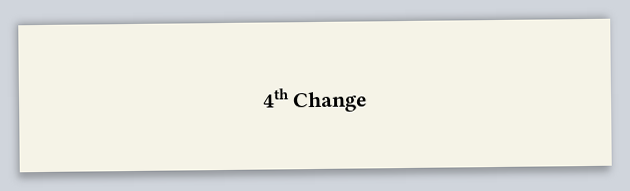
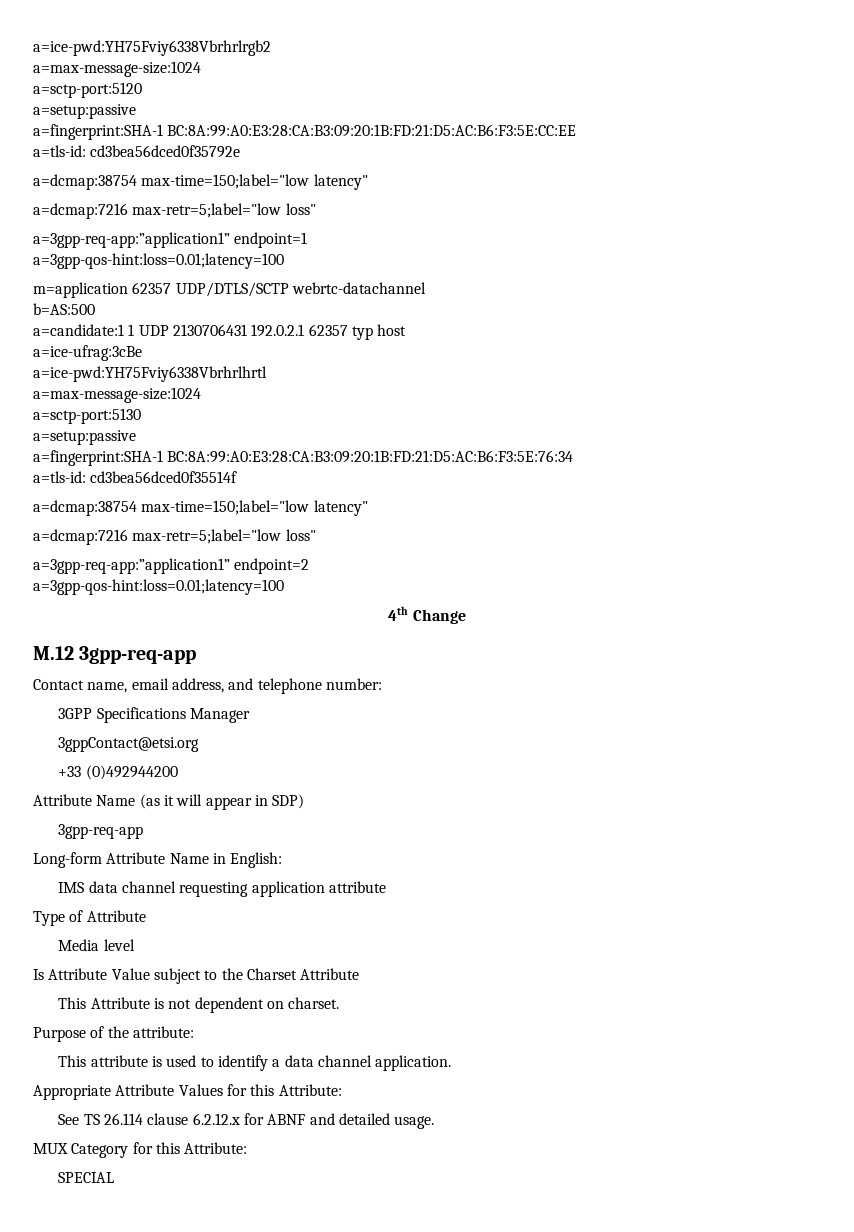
[261,88,369,113] 4th Change -> [33,40,271,56] [33,61,201,77] [33,82,142,98] [33,104,136,119] [33,124,577,140] [33,145,241,158] [33,174,368,190] [33,203,316,219] [33,232,308,248] [33,253,284,269] [33,282,426,298] [33,303,95,315] [33,324,407,340] [33,345,142,361] [33,366,267,382] [33,387,201,403] [33,408,141,424] [33,430,136,445] [33,450,574,466] [33,471,238,483] [33,500,368,516] [33,529,316,545] [33,558,310,574] [33,579,284,595] [388,606,466,624] [33,646,197,664] [33,678,382,694] [58,707,250,723] [58,737,200,752] [58,765,178,780] [33,794,305,810] [58,824,144,839] [33,852,283,868] [58,881,386,897] [33,910,146,926] [58,939,135,951] [33,968,360,984] [58,997,340,1013] [33,1026,194,1042] [58,1055,452,1071] [33,1084,342,1100] [58,1113,435,1129] [33,1142,248,1158] [58,1172,115,1183] a=ice-pwd:YH75Fviy6338Vbrhrlrgb2 // a=max-message-size:1024 // a=sctp-port:5120 // a=setup:passive // a=fingerprint:SHA-1 BC:8A:99:A0:E3:28:CA:B3:09:20:1B:FD:21:D5:AC:B6:F3:5E:CC:EE // a=tls-id: cd3bea56dced0f35792e // a=dcmap:38754 max-time=150;label="low latency" // a=dcmap:7216 max-retr=5;label="low loss" // a=3gpp-req-app:”application1” endpoint=1 // a=3gpp-qos-hint:loss=0.01;latency=100 // m=application 62357 UDP/DTLS/SCTP webrtc-datachannel // b=AS:500 // a=candidate:1 1 UDP 2130706431 192.0.2.1 62357 typ host // a=ice-ufrag:3cBe // a=ice-pwd:YH75Fviy6338Vbrhrlhrtl // a=max-message-size:1024 // a=sctp-port:5130 // a=setup:passive // a=fingerprint:SHA-1 BC:8A:99:A0:E3:28:CA:B3:09:20:1B:FD:21:D5:AC:B6:F3:5E:76:34 // a=tls-id: cd3bea56dced0f35514f // a=dcmap:38754 max-time=150;label="low latency" // a=dcmap:7216 max-retr=5;label="low loss" // a=3gpp-req-app:”application1” endpoint=2 // a=3gpp-qos-hint:loss=0.01;latency=100 // 4th Change // M.12 3gpp-req-app // Contact name, email address, and telephone number: // 3GPP Specifications Manager // 3gppContact@etsi.org // +33 (0)492944200 // Attribute Name (as it will appear in SDP) // 3gpp-req-app // Long-form Attribute Name in English: // IMS data channel requesting application attribute // Type of Attribute // Media level // Is Attribute Value subject to the Charset Attribute // This Attribute is not dependent on charset. // Purpose of the attribute: // This attribute is used to identify a data channel application. // Appropriate Attribute Values for this Attribute: // See TS 26.114 clause 6.2.12.x for ABNF and detailed usage. // MUX Category for this Attribute: // SPECIAL

